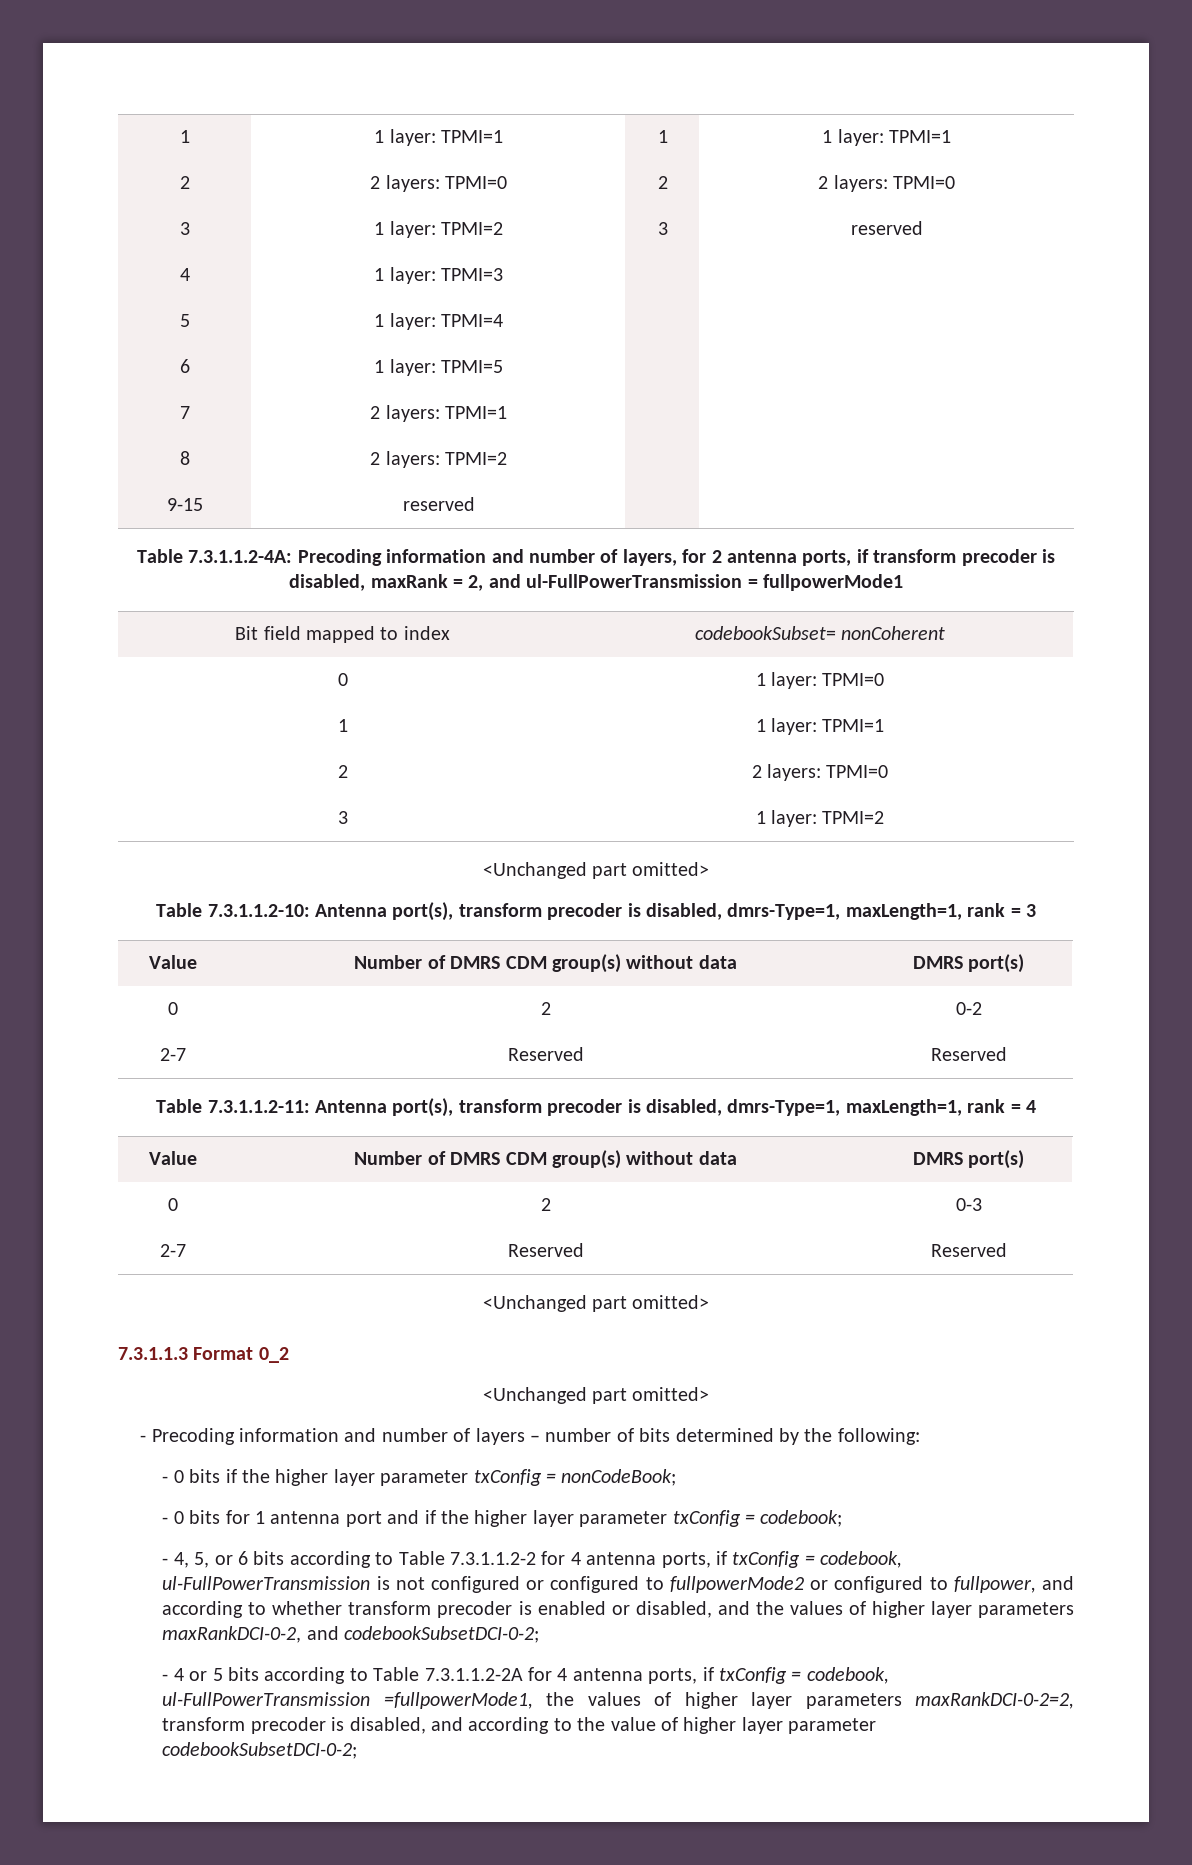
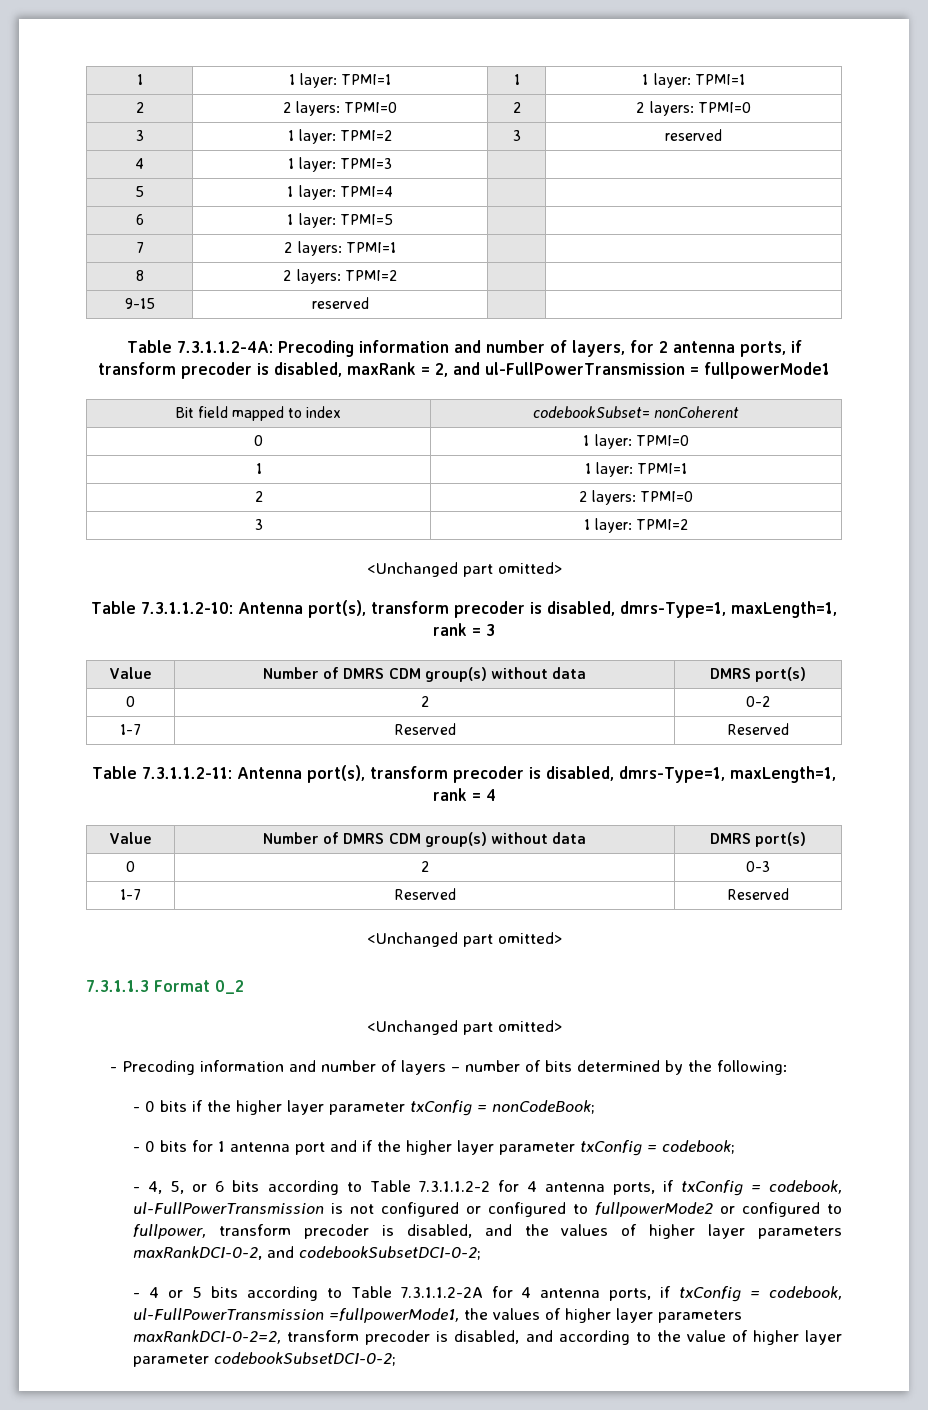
[159,1048,186,1061] 2-7 -> [120,724,141,735] 1-7
[159,1244,186,1257] 2-7 -> [120,889,141,900] 1-7
[1042,1576,1074,1590] [162,1601,630,1618] and according to whether transform precoder is enabled or -> [219,1224,394,1239] transform precoder is

